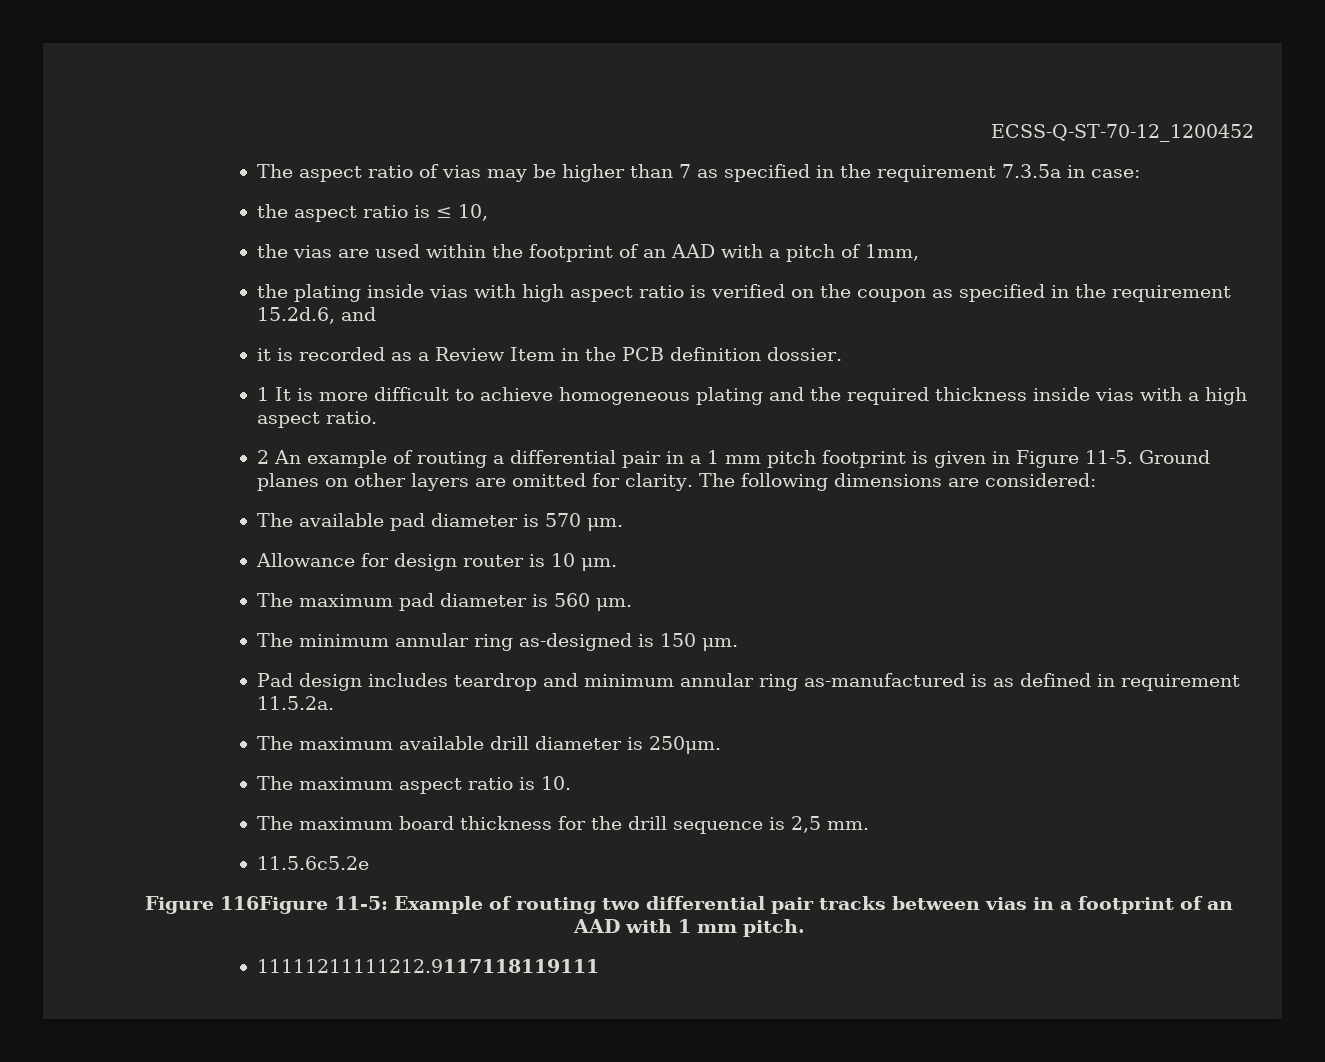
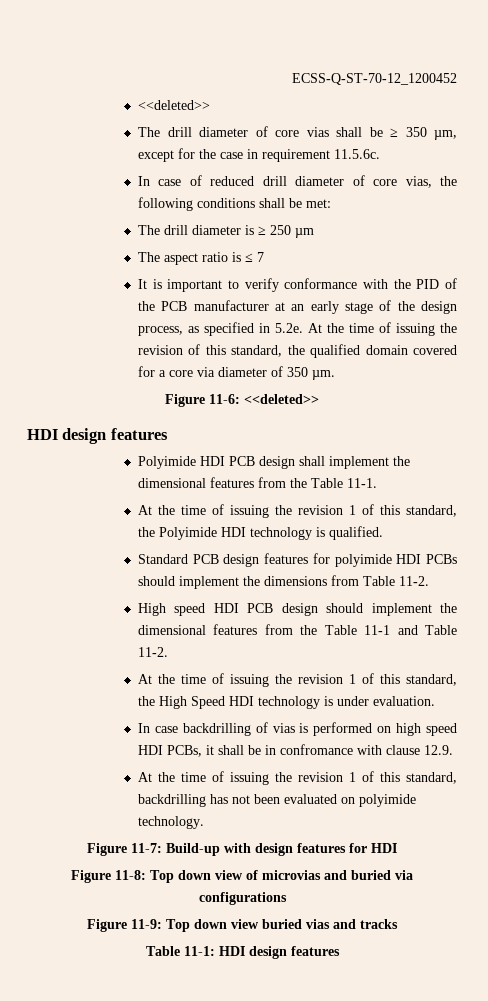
[256,164,1140,182] [256,204,488,222] [256,244,919,262] [256,284,1231,302] [256,307,376,324] [256,347,842,361] [256,387,1247,405] [256,411,377,428] [256,450,1210,468] [256,473,1096,491] [256,513,623,531] [255,553,617,571] [256,593,632,611] [256,633,738,651] [256,673,1240,691] [256,696,334,710] [256,736,721,754] [256,776,571,794] [256,816,869,834] [256,856,369,870] [145,896,1233,914] [572,919,805,937] [256,959,599,973] The aspect ratio of vias may be higher than 7 as specified in the requirement 7.3.5a in case: // the aspect ratio is ≤ 10, // the vias are used within the footprint of an AAD with a pitch of 1mm, // the plating inside vias with high aspect ratio is verified on the coupon as specified in the requirement 15.2d.6, and // it is recorded as a Review Item in the PCB definition dossier. // 1 It is more difficult to achieve homogeneous plating and the required thickness inside vias with a high aspect ratio. // 2 An example of routing a differential pair in a 1 mm pitch footprint is given in Figure 11-5. Ground planes on other layers are omitted for clarity. The following dimensions are considered: // The available pad diameter is 570 μm. // Allowance for design router is 10 μm. // The maximum pad diameter is 560 μm. // The minimum annular ring as-designed is 150 μm. // Pad design includes teardrop and minimum annular ring as-manufactured is as defined in requirement 11.5.2a. // The maximum available drill diameter is 250μm. // The maximum aspect ratio is 10. // The maximum board thickness for the drill sequence is 2,5 mm. // 11.5.6c5.2e // Figure 116Figure 11-5: Example of routing two differential pair tracks between vias in a footprint of an AAD with 1 mm pitch. // 11111211111212.9117118119111 -> [137,100,210,110] [137,126,457,140] [137,148,380,162] [137,175,458,188] [137,197,331,211] [137,225,314,238] [137,252,264,265] [137,278,458,292] [137,300,457,314] [137,322,457,336] [137,344,457,358] [137,366,335,380] [165,394,319,407] [27,428,168,444] [137,456,410,469] [137,477,377,488] [137,504,457,518] [137,526,383,540] [137,553,457,567] [137,575,429,589] [137,603,457,616] [137,624,457,635] [137,647,168,657] [137,673,457,687] [137,696,435,709] [137,722,458,736] [137,744,453,757] [137,771,457,785] [137,794,416,807] [137,816,204,829] [87,843,397,856] [71,870,413,883] [198,892,287,905] [87,919,398,932] [145,946,340,959] <<deleted>> // The drill diameter of core vias shall be ≥ 350 µm, except for the case in requirement 11.5.6c. // In case of reduced drill diameter of core vias, the following conditions shall be met: // The drill diameter is ≥ 250 µm // The aspect ratio is ≤ 7 // It is important to verify conformance with the PID of the PCB manufacturer at an early stage of the design process, as specified in 5.2e. At the time of issuing the revision of this standard, the qualified domain covered for a core via diameter of 350 µm. // Figure 11-6: <<deleted>> // HDI design features // Polyimide HDI PCB design shall implement the dimensional features from the Table 11-1. // At the time of issuing the revision 1 of this standard, the Polyimide HDI technology is qualified. // Standard PCB design features for polyimide HDI PCBs should implement the dimensions from Table 11-2. // High speed HDI PCB design should implement the dimensional features from the Table 11-1 and Table 11-2. // At the time of issuing the revision 1 of this standard, the High Speed HDI technology is under evaluation. // In case backdrilling of vias is performed on high speed HDI PCBs, it shall be in confromance with clause 12.9. // At the time of issuing the revision 1 of this standard, backdrilling has not been evaluated on polyimide technology. // Figure 11-7: Build-up with design features for HDI // Figure 11-8: Top down view of microvias and buried via configurations // Figure 11-9: Top down view buried vias and tracks // Table 11-1: HDI design features

